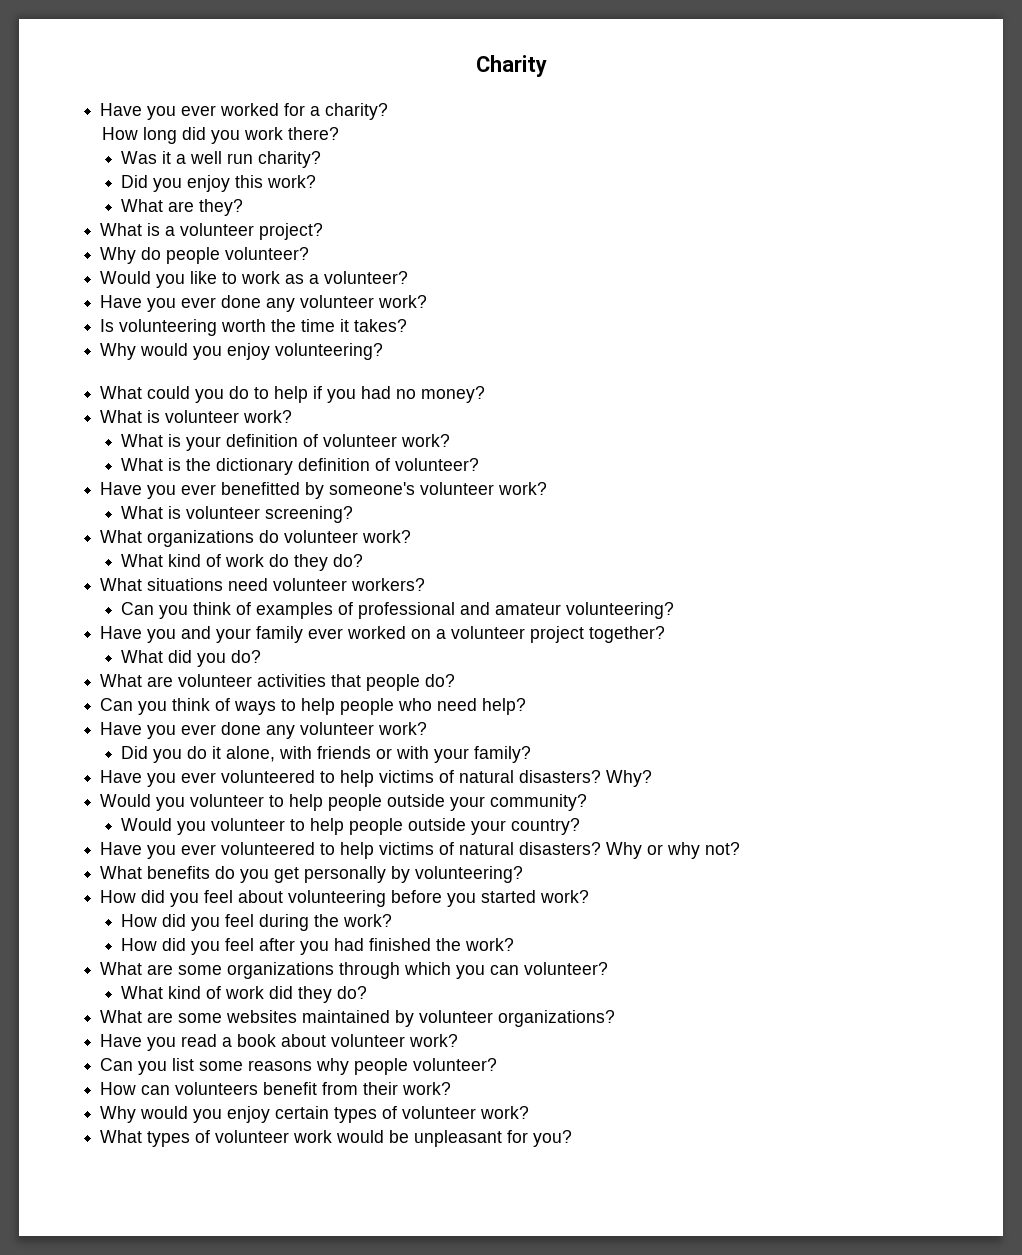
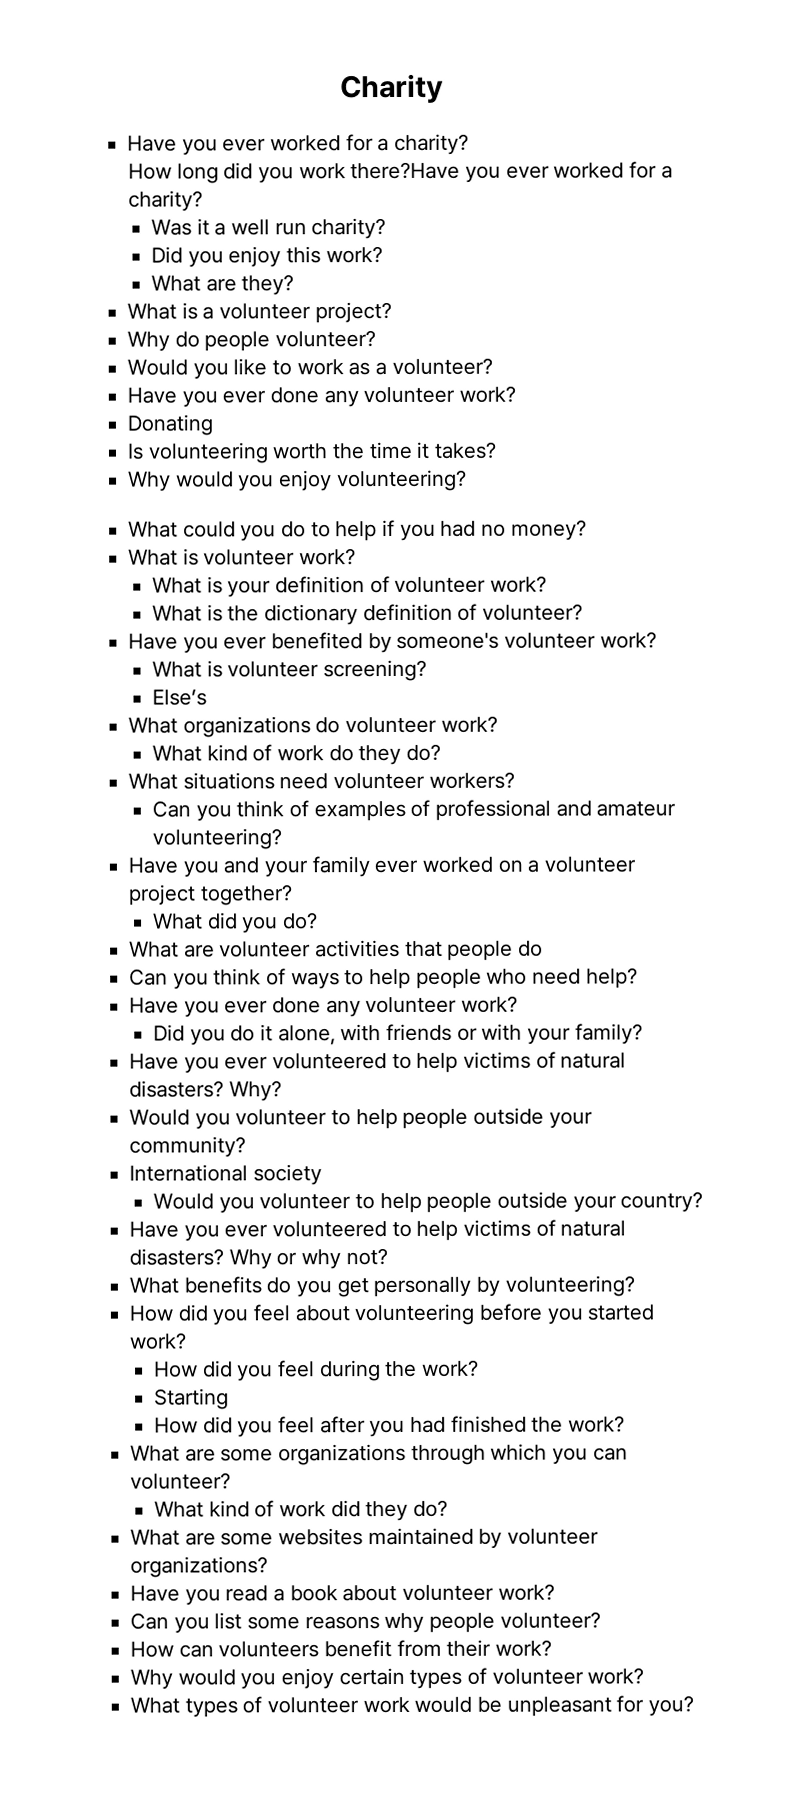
[288,127,340,140] there? -> [350,161,673,183] [127,190,203,212] there?Have you ever worked for a charity?
(428, 301) none -> [127,414,214,436] // Donating
[221,482,301,495] benefitted -> [271,632,364,650] benefited
(354, 514) none -> [151,689,207,706] // Else’s
[425,674,456,687] do? -> [518,940,544,957] do
(588, 802) none -> [129,1164,322,1186] // International society
(393, 920) none -> [153,1388,229,1410] // Starting

